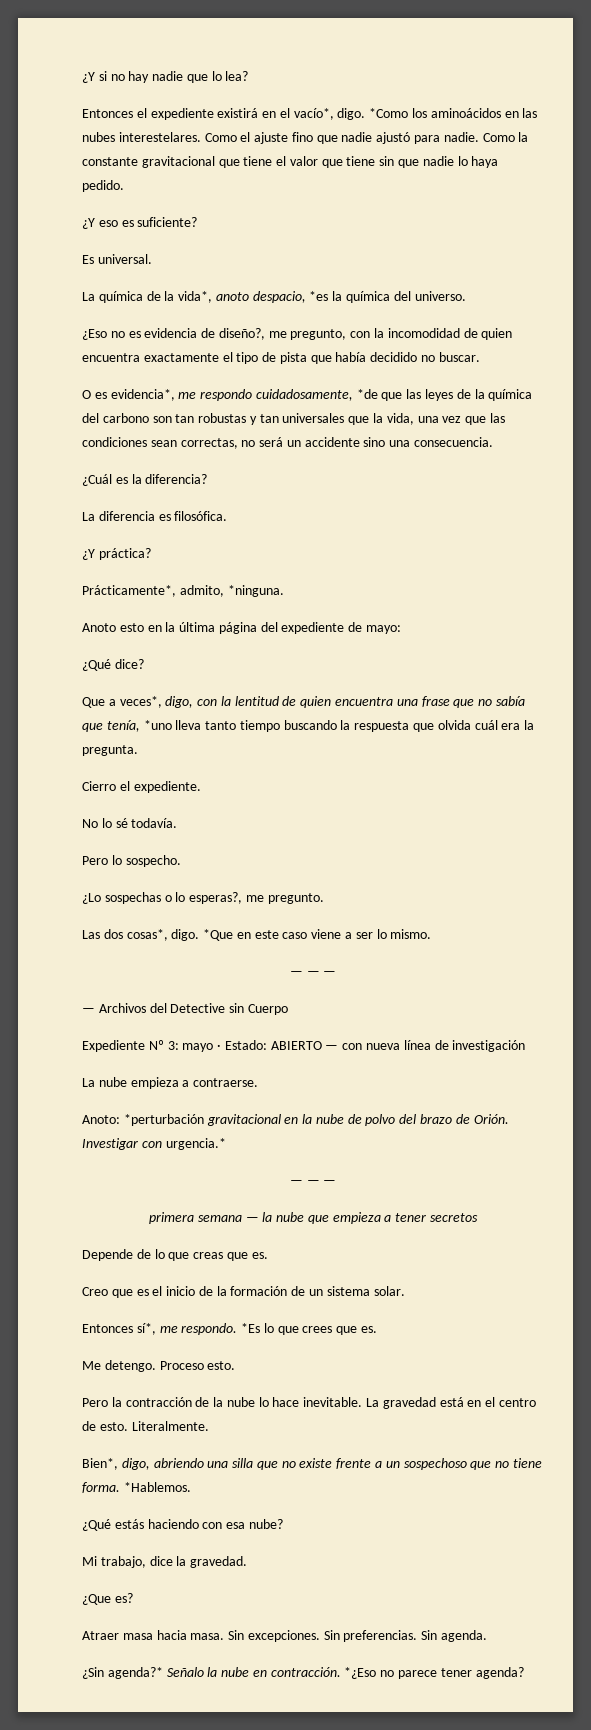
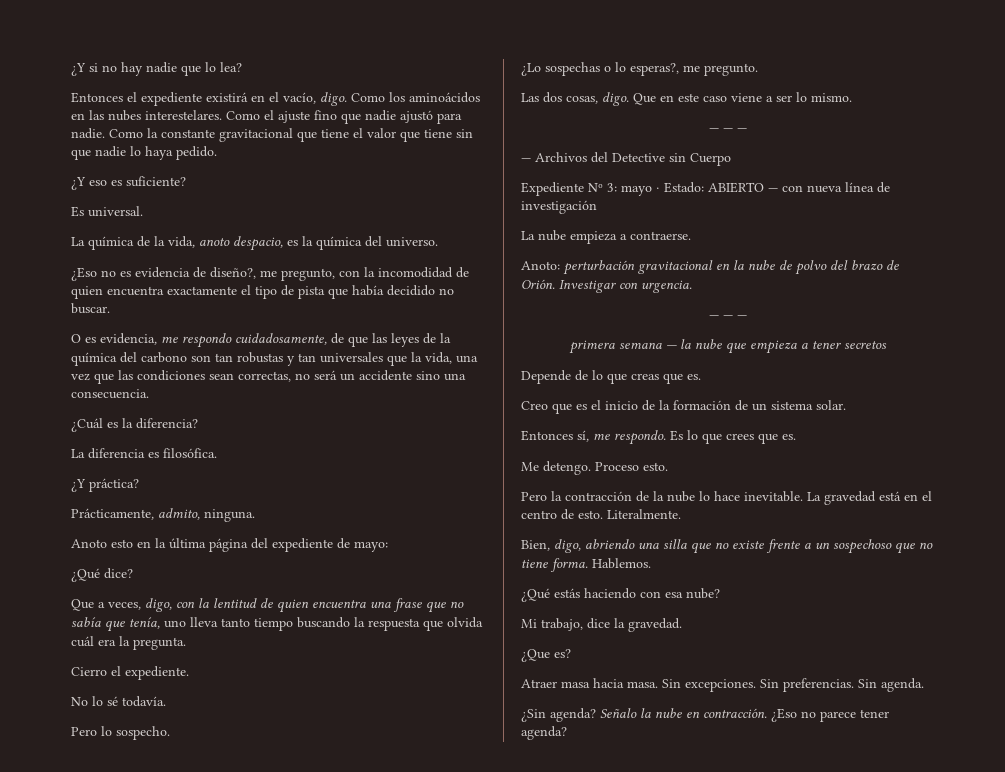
[293,108,409,120] vacío*, digo. *Como -> [283,92,385,106] vacío, digo. Como
[178,291,213,303] vida*, -> [168,236,195,248] vida,
[309,291,329,301] *es -> [287,240,298,246] es
[110,389,175,401] evidencia*, -> [100,333,157,345] evidencia,
[356,389,378,399] *de -> [331,333,344,344] de
[82,585,284,597] Prácticamente*, admito, *ninguna. -> [71,508,255,522] Prácticamente, admito, ninguna.
[119,696,162,708] veces*, -> [108,602,141,610] veces,
[143,720,172,730] *uno -> [164,620,186,628] uno
[126,929,234,941] cosas*, digo. *Que -> [566,92,656,106] cosas, digo. Que
[123,1114,204,1126] *perturbación -> [563,260,635,275] perturbación
[165,1138,226,1150] urgencia.* -> [641,280,692,293] urgencia.
[136,1323,156,1335] sí*, -> [577,430,589,442] sí,
[241,1323,261,1333] *Es -> [670,430,683,441] Es
[82,1458,118,1470] Bien*, -> [521,540,550,551] Bien,
[123,1482,191,1492] *Hablemos. -> [592,558,651,569] Hablemos.
[107,1667,163,1679] agenda?* -> [550,708,596,722] agenda?
[344,1667,377,1679] *¿Eso -> [771,708,797,722] ¿Eso

